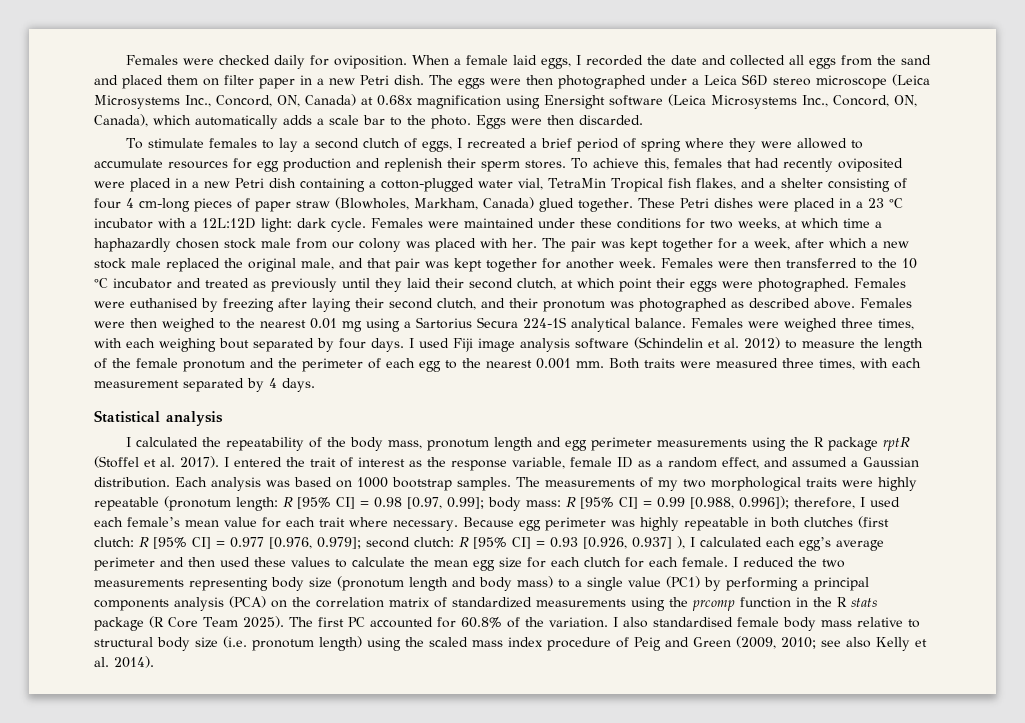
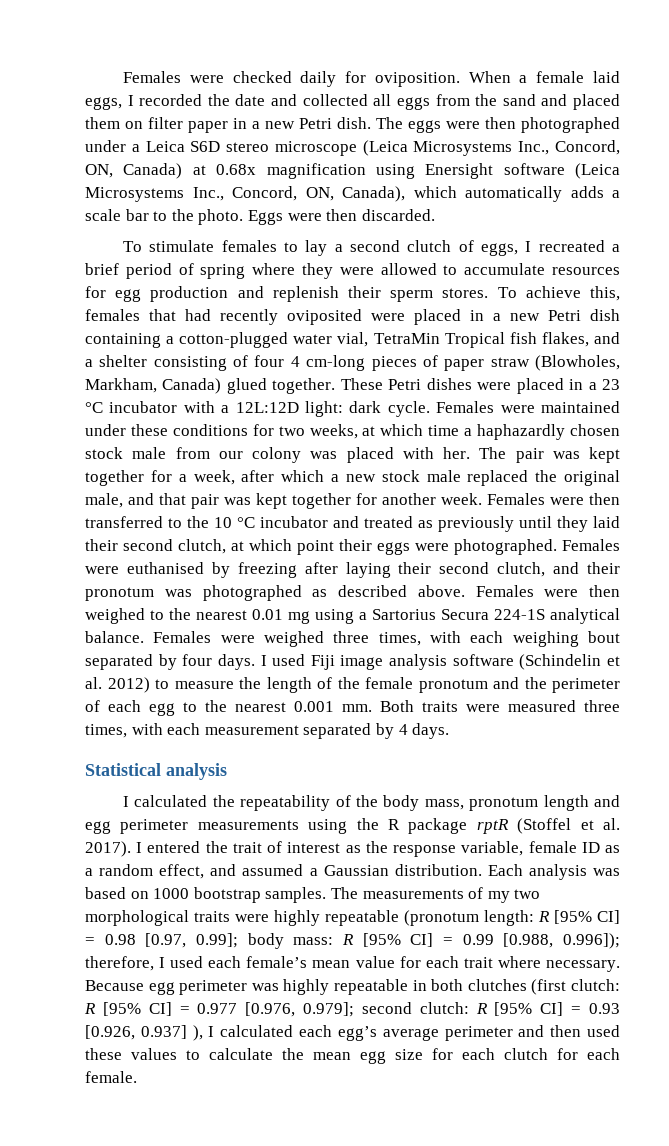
[733,557,845,568] [94,576,869,591] [94,596,877,611] [94,616,920,631] [94,636,927,651] [94,656,154,668] I reduced the two measurements representing body size (pronotum length and body mass) to a single value (PC1) by performing a principal components analysis (PCA) on the correlation matrix of standardized measurements using the prcomp function in the R stats package (R Core Team 2025). The first PC accounted for 60.8% of the variation. I also standardised female body mass relative to structural body size (i.e. pronotum length) using the scaled mass index procedure of Peig and Green (2009, 2010; see also Kelly et al. 2014). -> (137, 1077) none

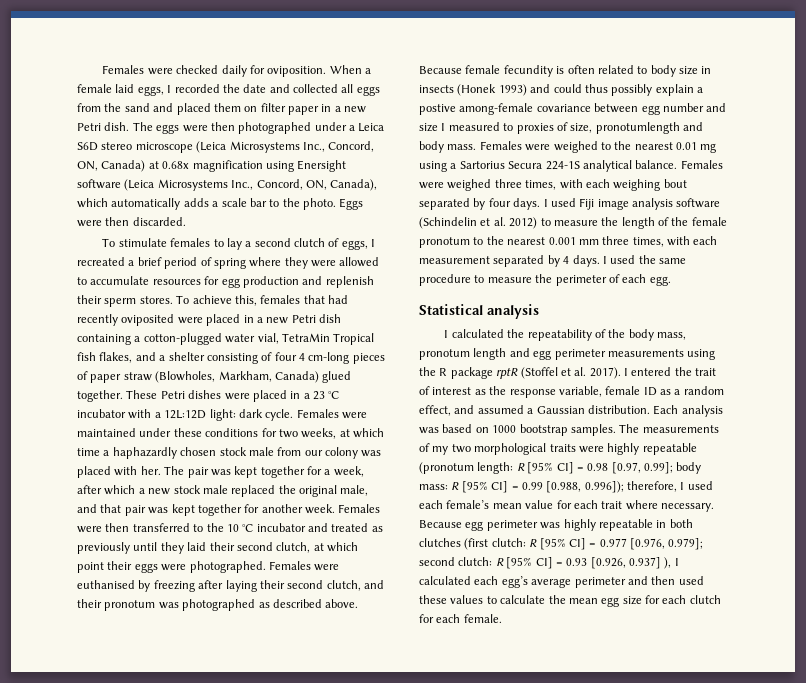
[475,585,620,597] Females were then -> [419,65,712,77] [419,84,703,96] [419,103,727,115] [419,122,703,134] [419,141,551,153] Because female fecundity is often related to body size in insects (Honek 1993) and could thus possibly explain a postive among-female covariance between egg number and size I measured to proxies of size, pronotumlength and body mass. Females were
[493,677,620,693] [85,700,576,716] and the perimeter of each egg to the nearest 0.001 mm. Both traits were measured -> [473,236,599,245] to the nearest 0.001 mm
(450, 731) none -> [602,255,686,264] [419,274,671,286] I used the same procedure to measure the perimeter of each egg.

